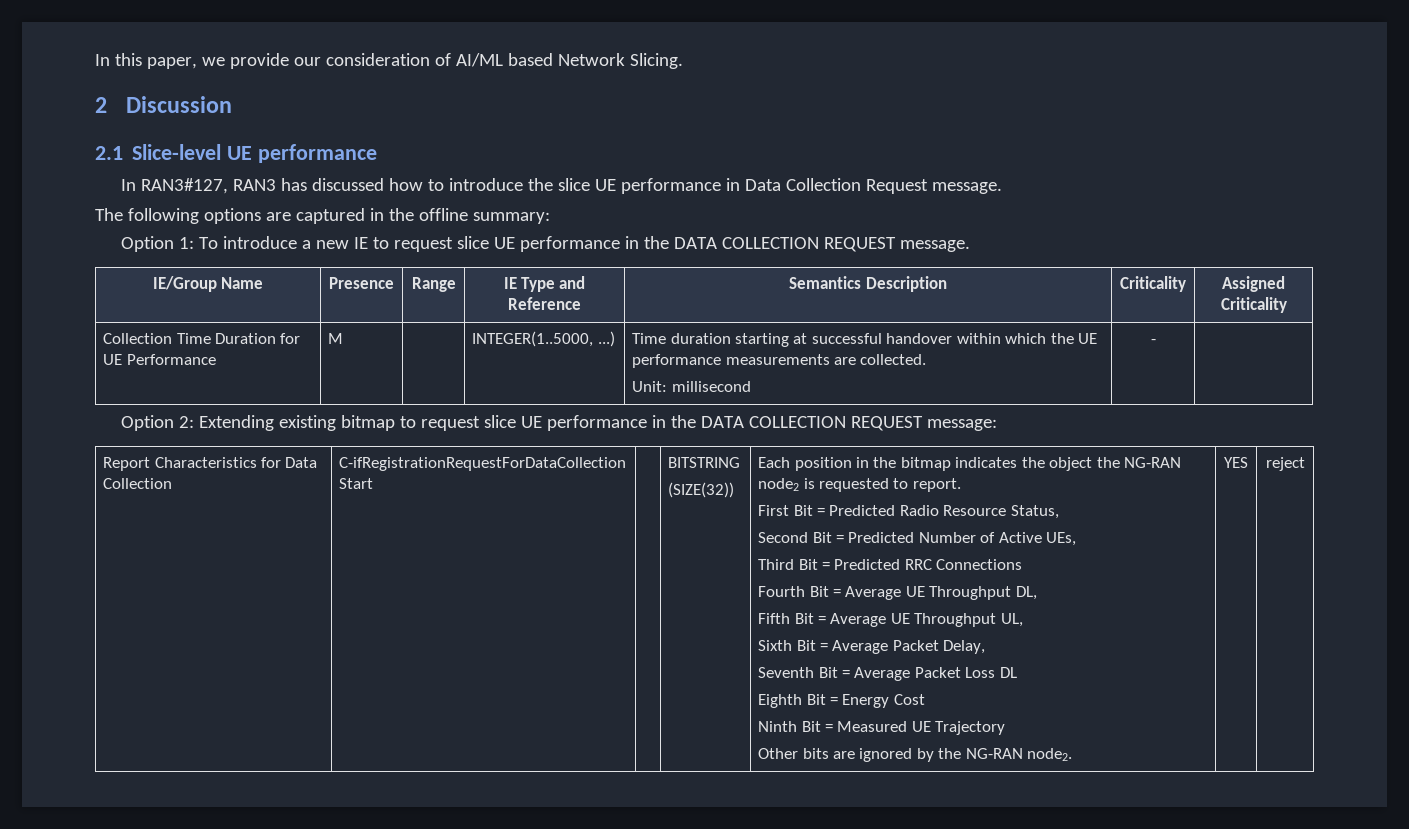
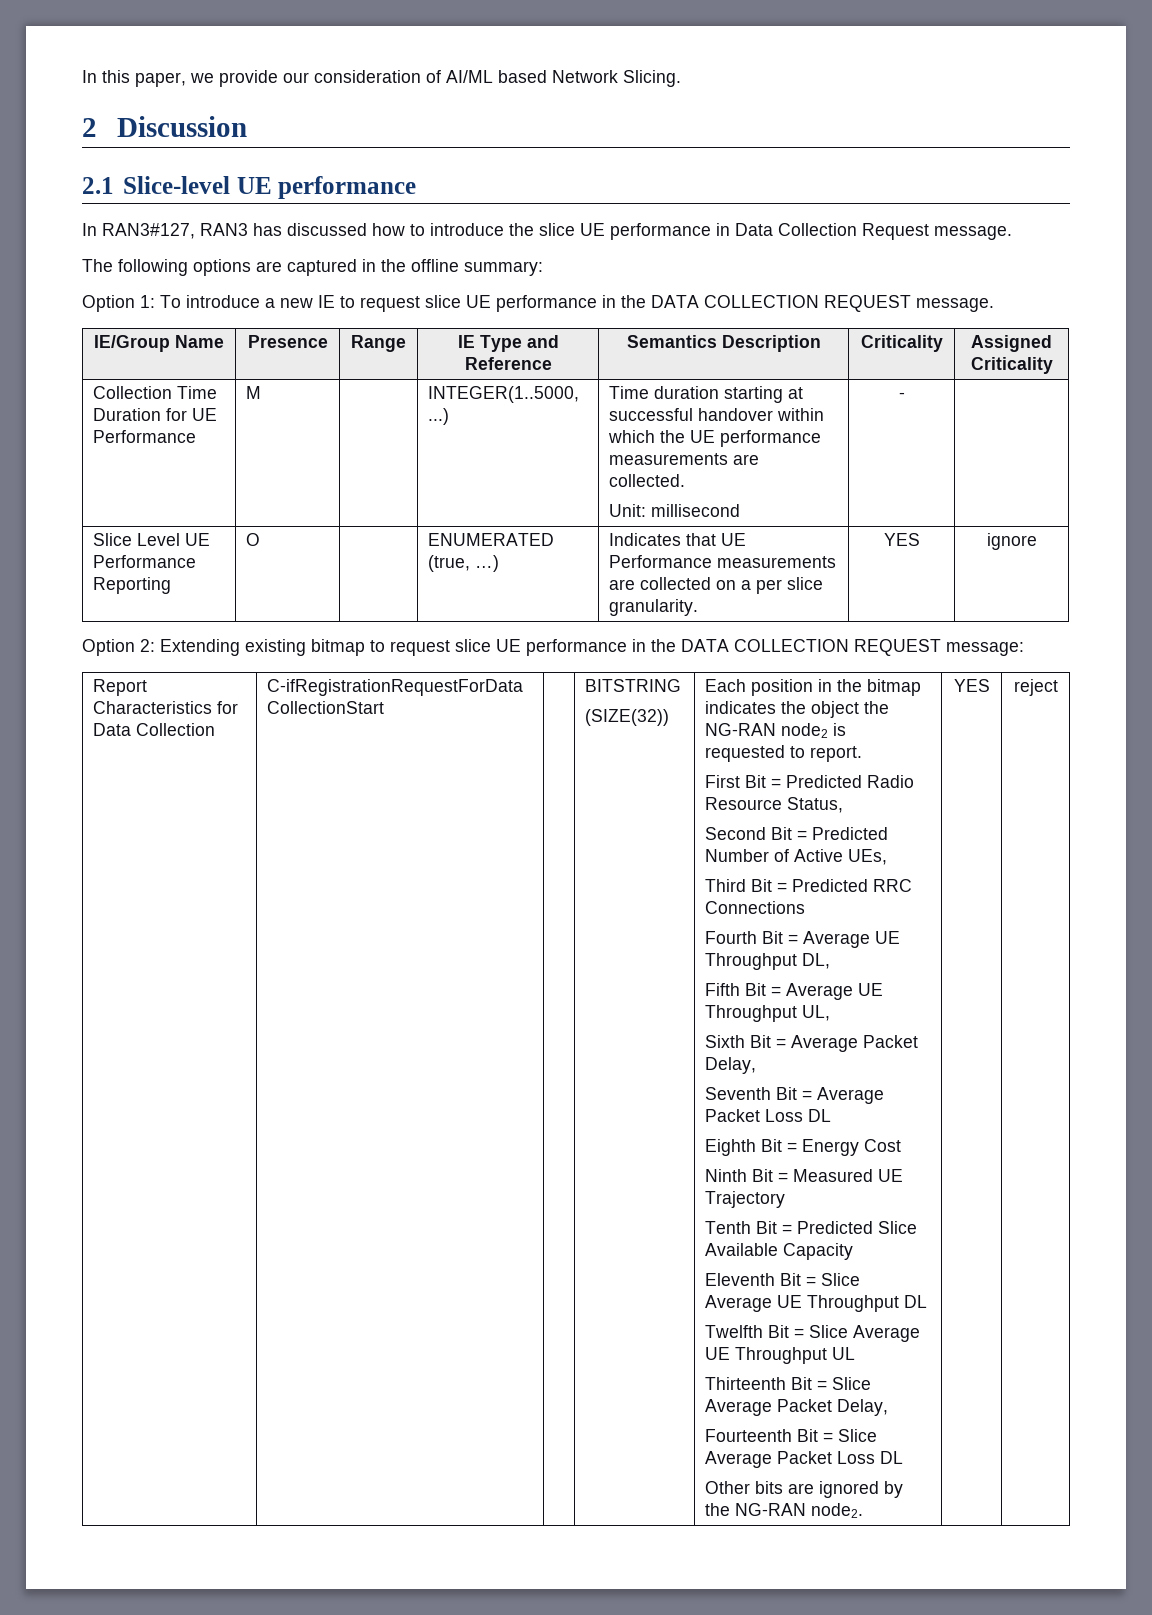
(1156, 341) none -> [93,533,211,546] [93,555,197,568] [93,577,172,594] [246,533,261,546] [428,533,555,546] [428,555,500,572] [609,533,747,546] [609,555,837,568] [609,577,824,594] [609,599,699,616] [883,533,920,546] [986,533,1037,550] // Slice Level UE Performance Reporting | O | | ENUMERATED (true, …) | Indicates that UE Performance measurements are collected on a per slice granularity. | YES | ignore
(1006, 728) none -> [705,1221,918,1234] [705,1243,854,1260] [705,1273,861,1286] [705,1295,928,1312] [705,1325,921,1342] [705,1347,856,1364] [705,1377,872,1390] [705,1399,889,1416] [705,1429,878,1442] [705,1451,904,1468] // Tenth Bit = Predicted Slice Available Capacity // Eleventh Bit = Slice Average UE Throughput DL // Twelfth Bit = Slice Average UE Throughput UL // Thirteenth Bit = Slice Average Packet Delay, // Fourteenth Bit = Slice Average Packet Loss DL

